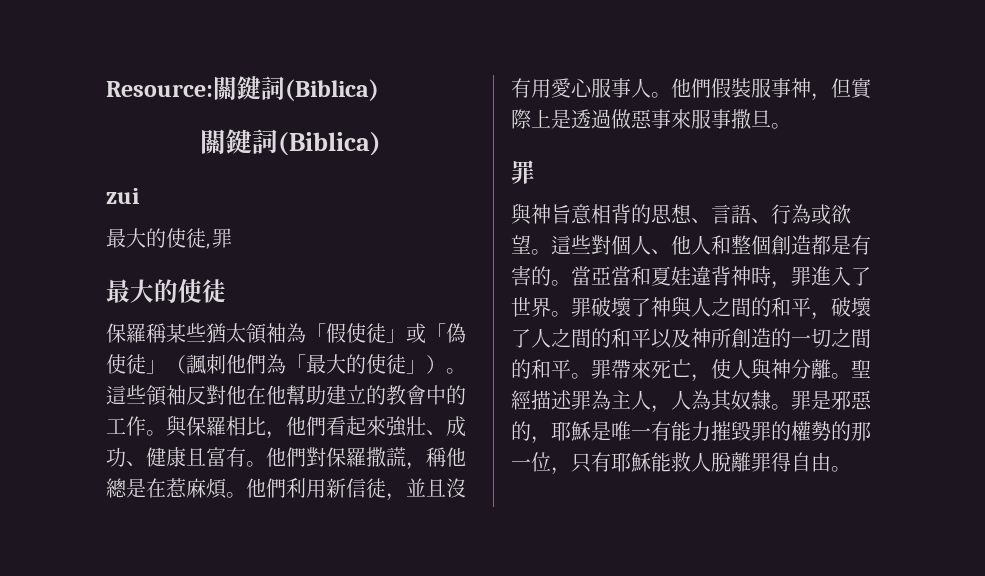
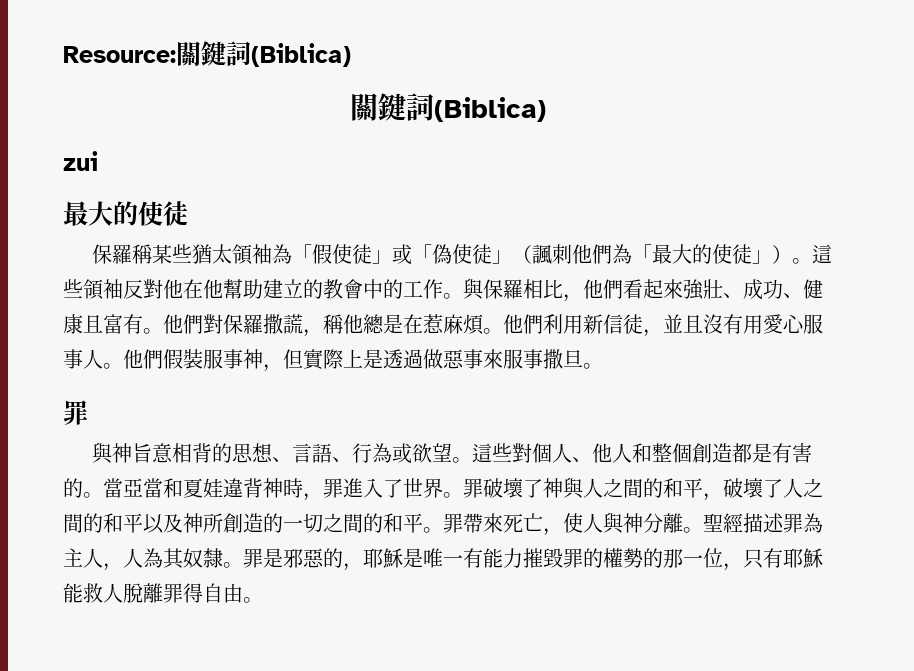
[106,228,232,249] // 最大的使徒,罪 -> (98, 161) none

